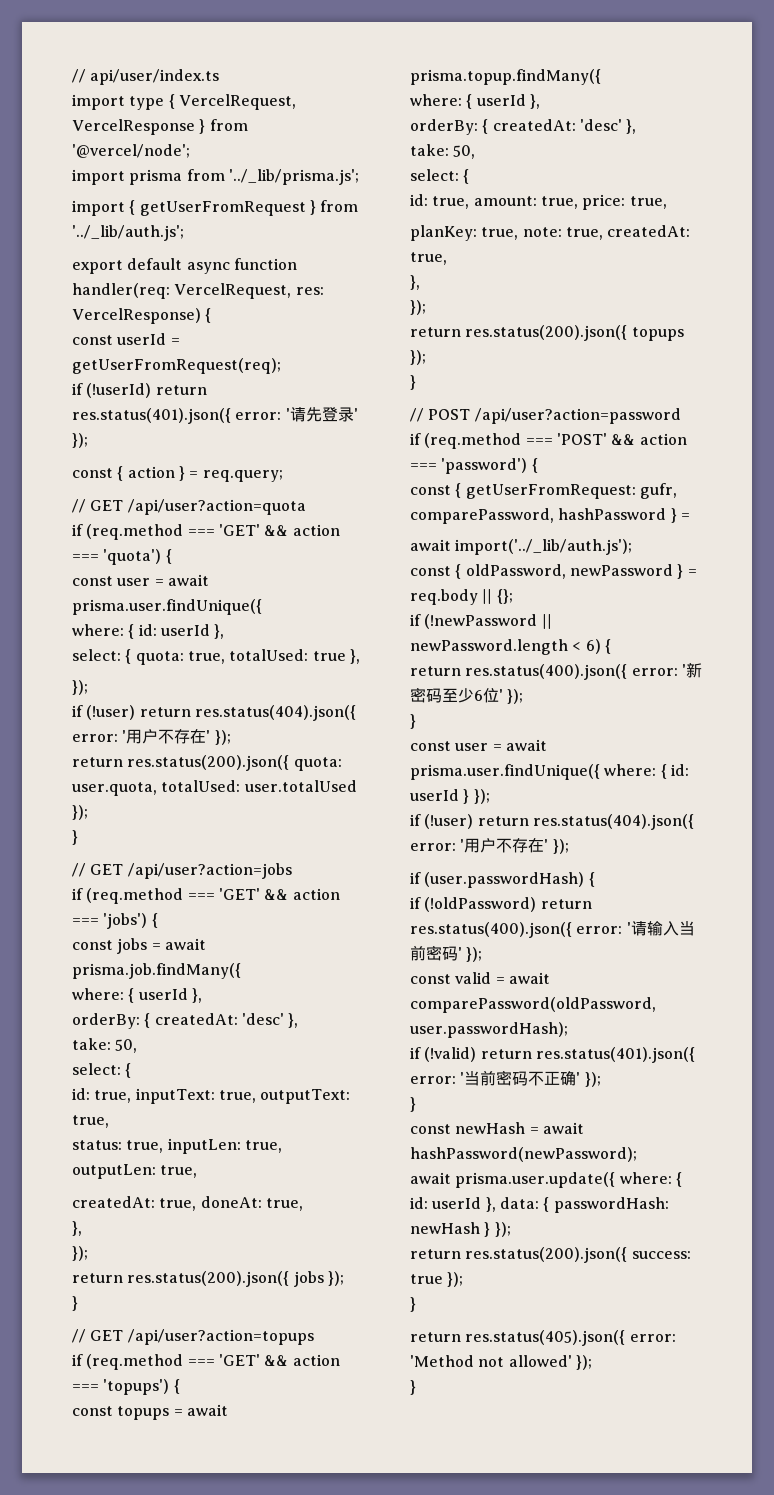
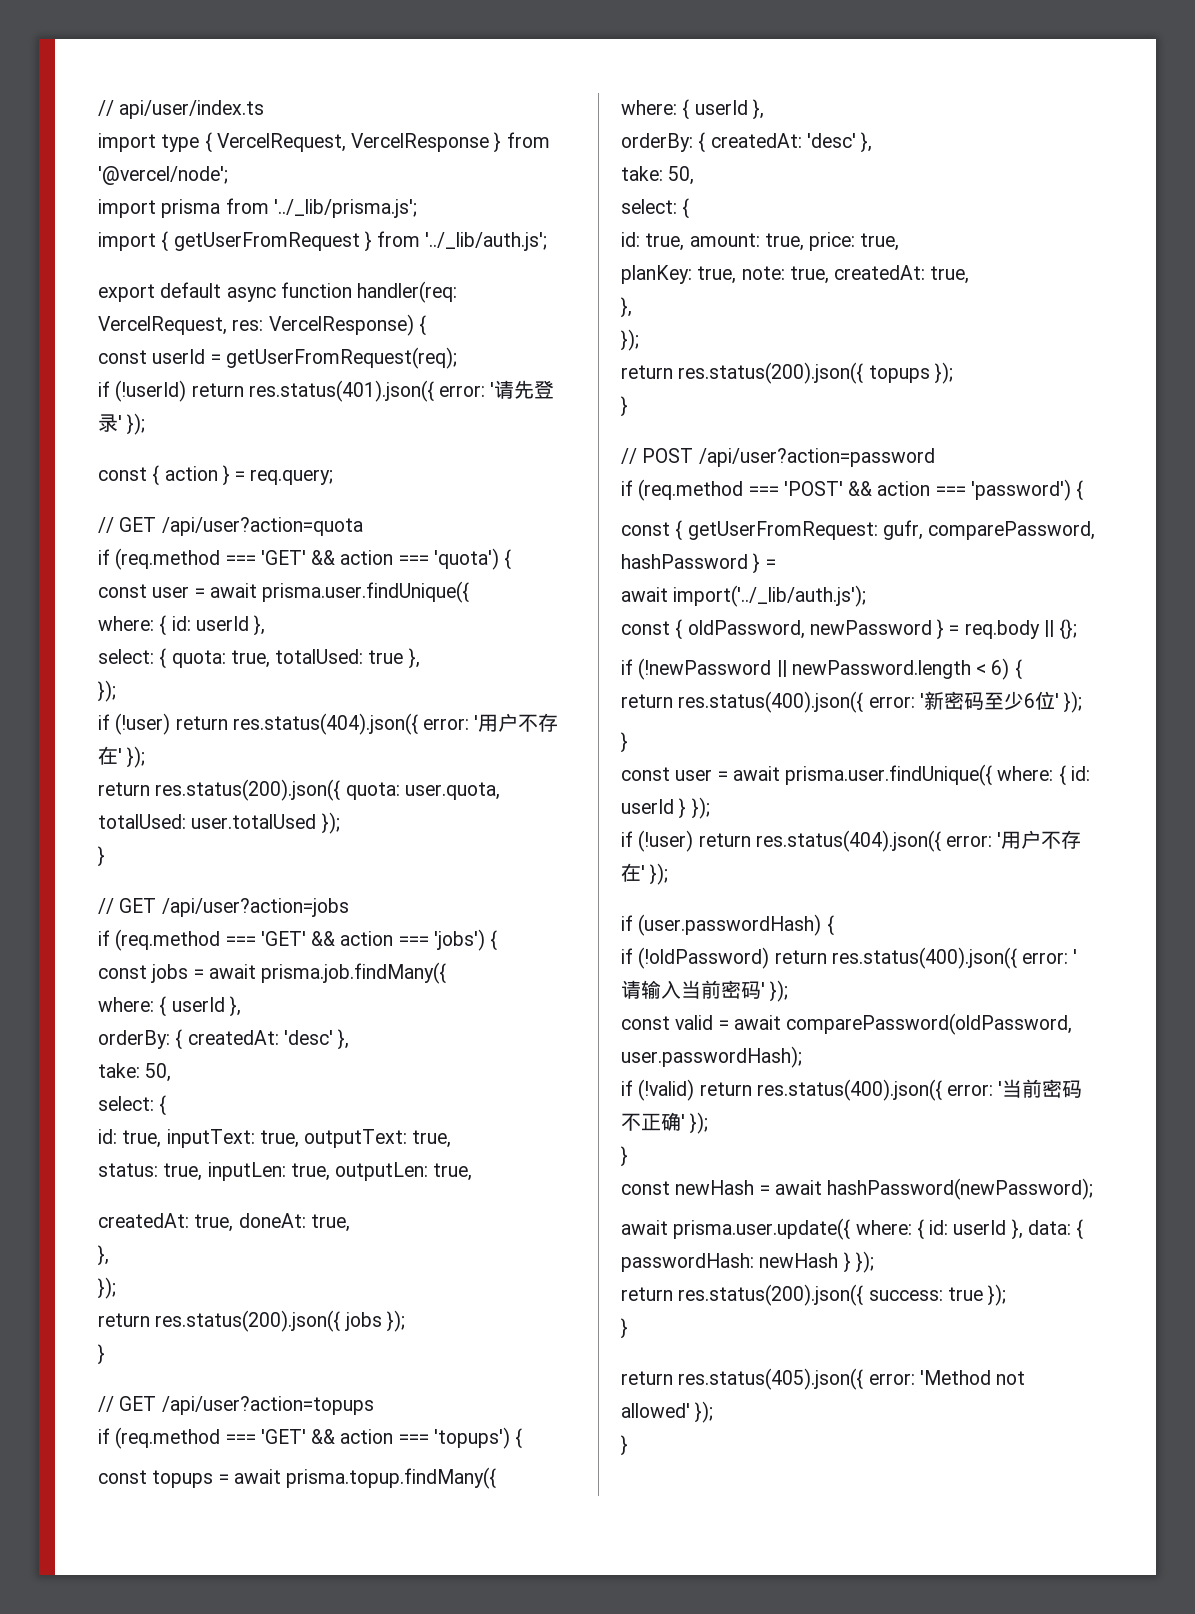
[535,1047,695,1063] res.status(401).json({ -> [756,1079,942,1101] res.status(400).json({

